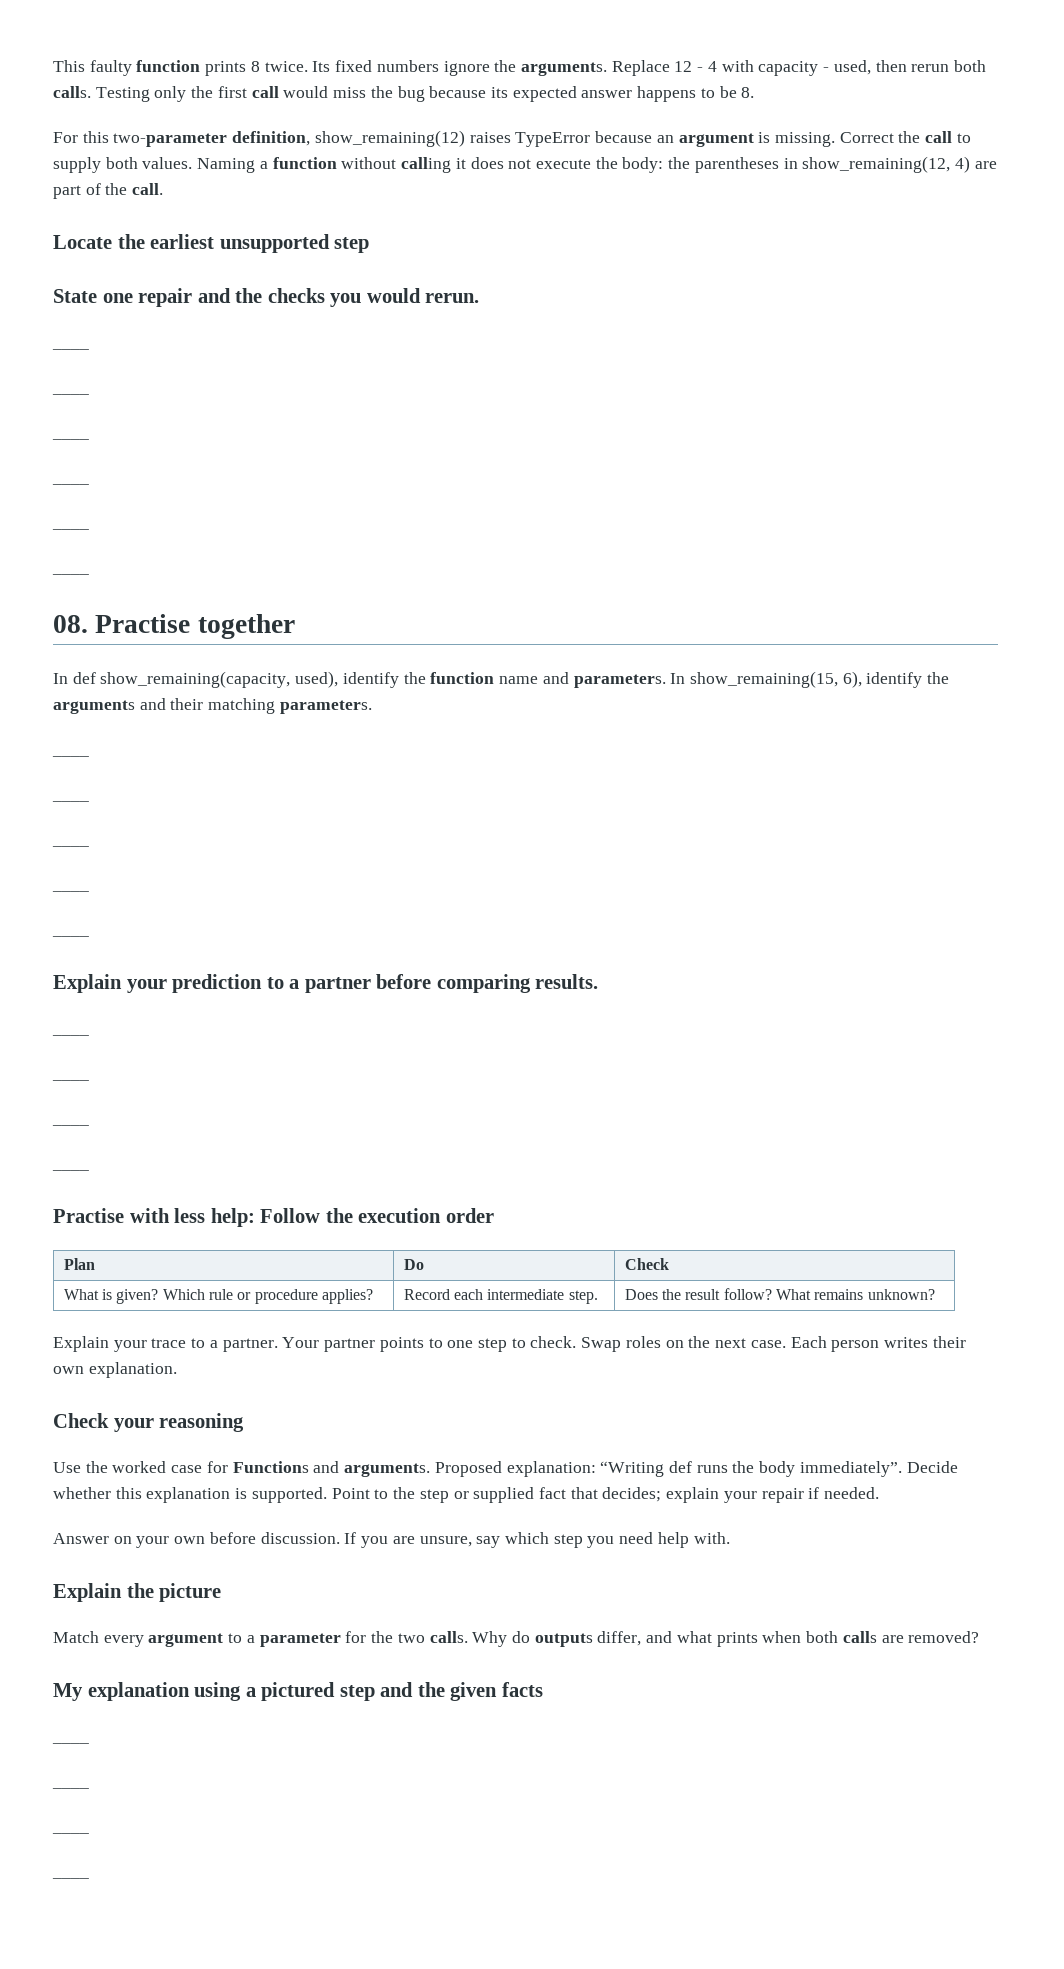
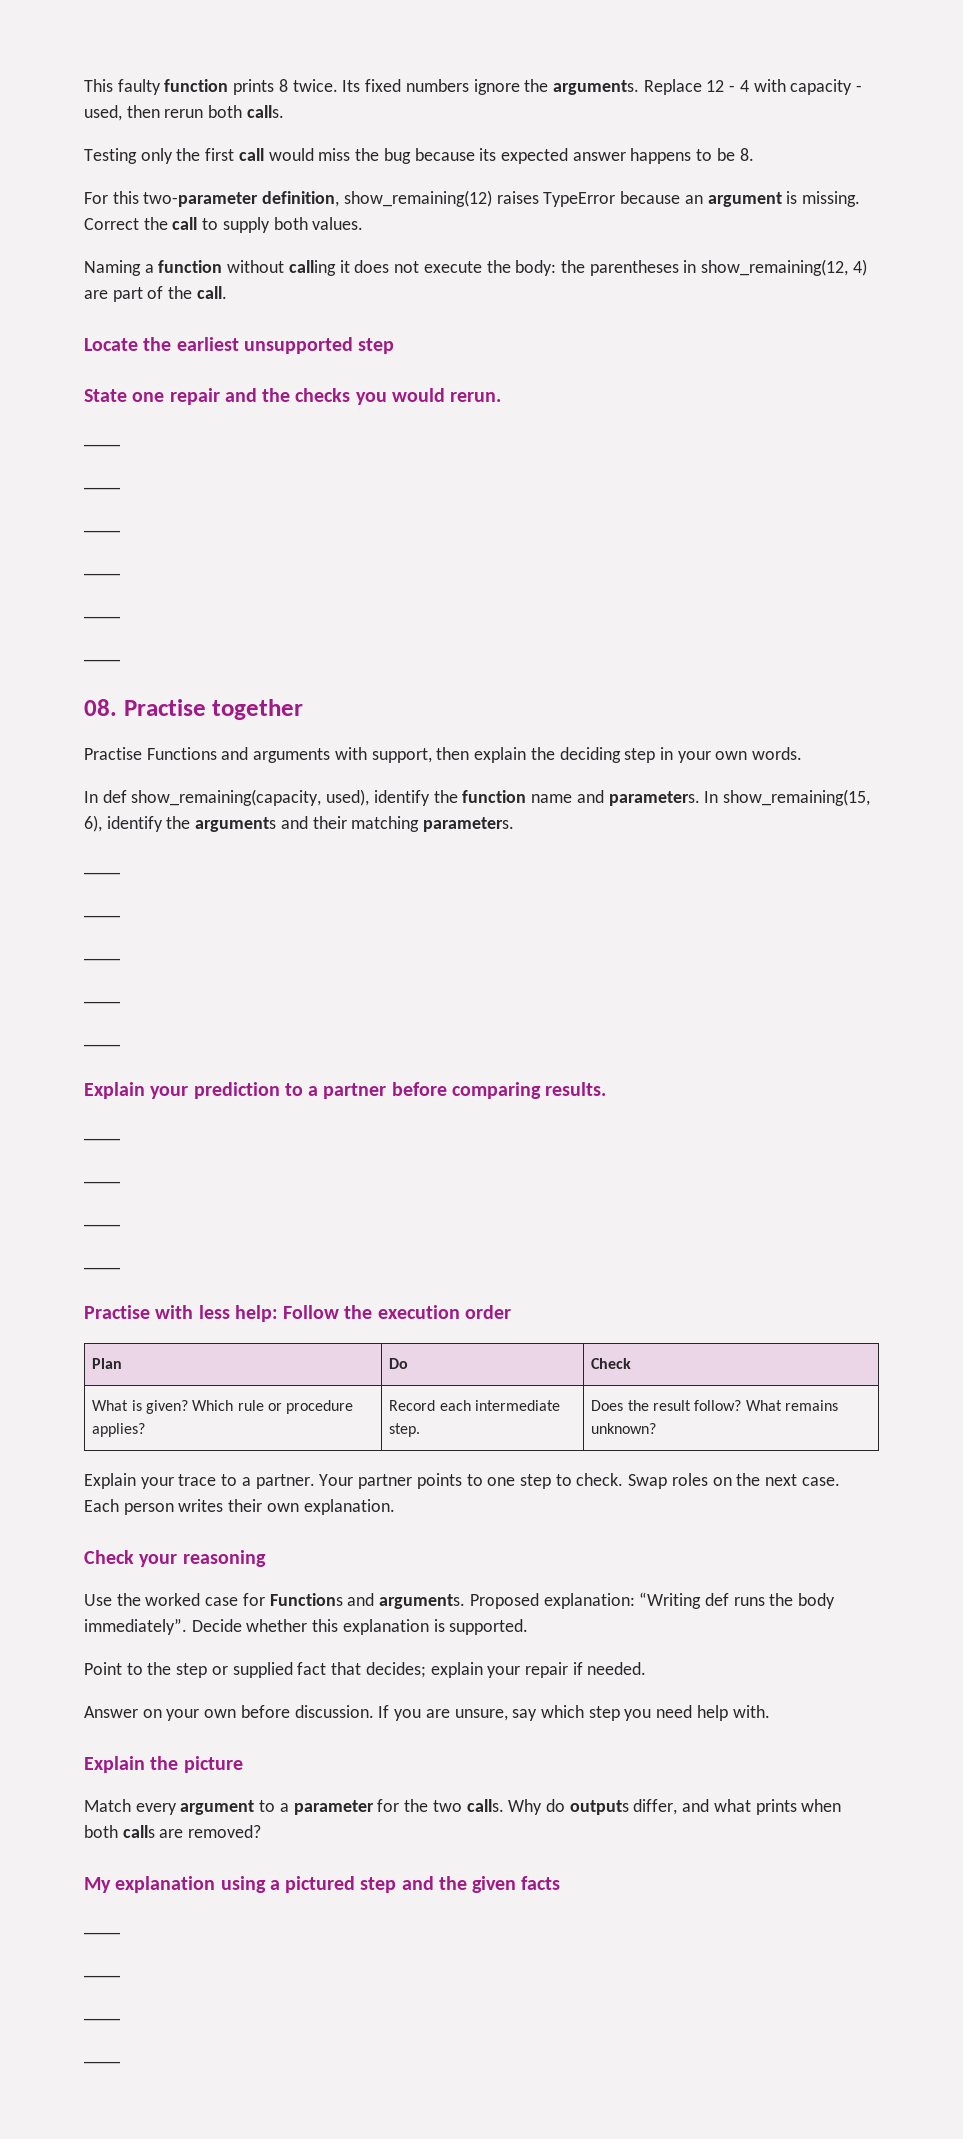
(91, 92) none -> (284, 111) //
(193, 163) none -> (364, 223) //
(295, 626) none -> [84,747,803,763] // Practise Functions and arguments with support, then explain the deciding step in your own words.
(327, 1495) none -> (529, 1627) //

